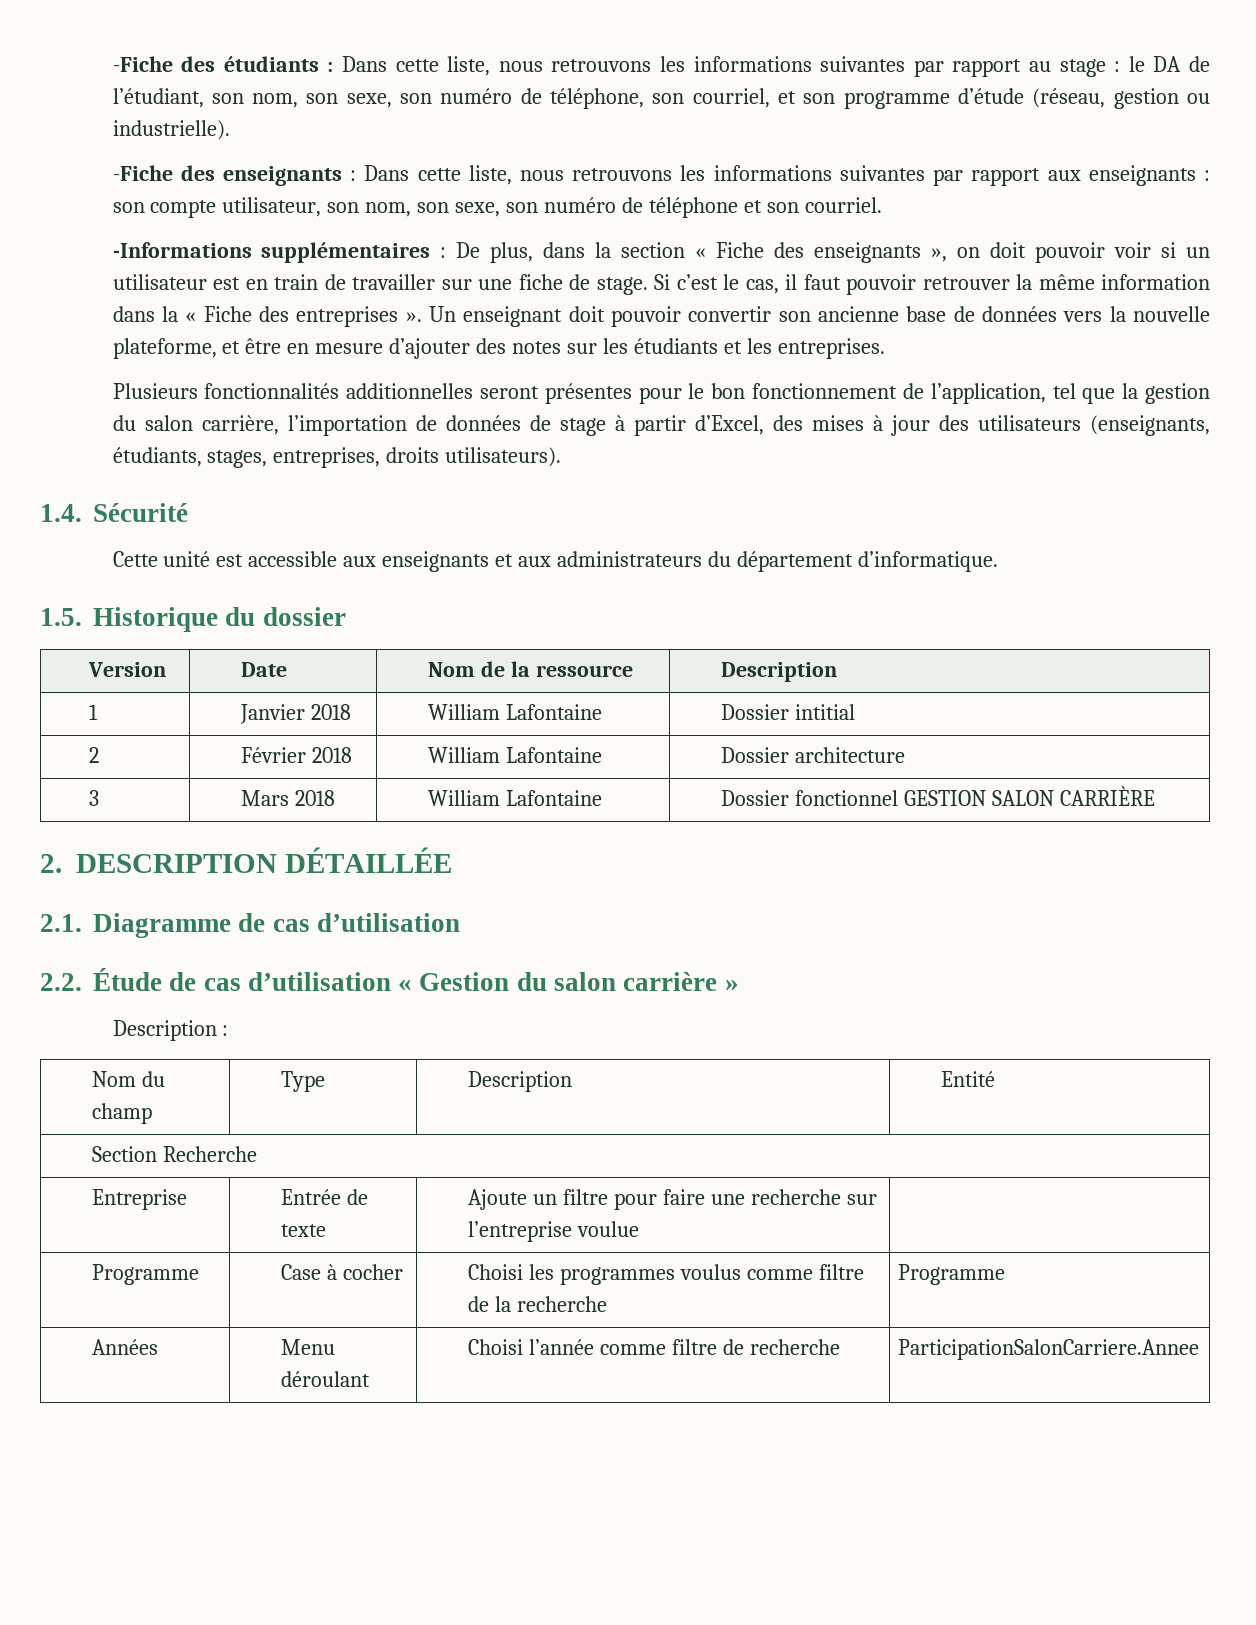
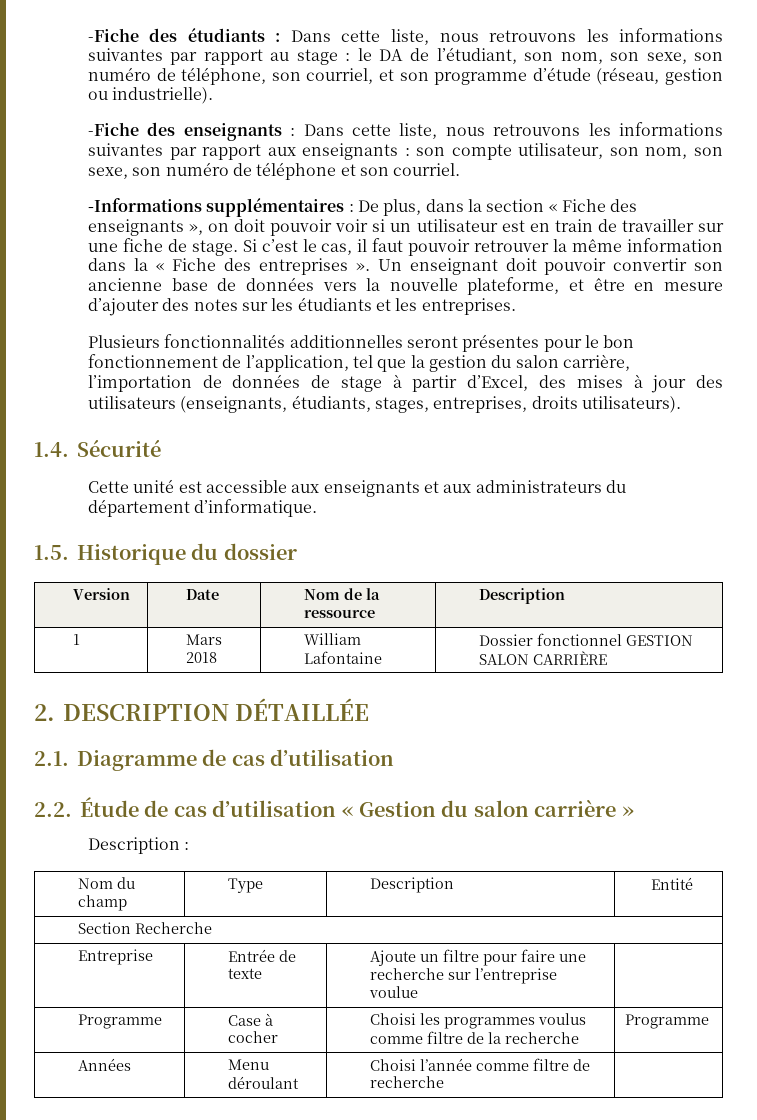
[240,704,352,724] [428,704,603,720] [721,704,856,720] [88,747,99,763] [241,747,353,763] [428,747,603,763] [721,747,906,763] [88,790,99,806] | Janvier 2018 | William Lafontaine | Dossier intitial // 2 | Février 2018 | William Lafontaine | Dossier architecture // 3 -> (80, 639) none
[897,1339,1199,1360] ParticipationSalonCarriere.Annee -> (444, 1082) none

